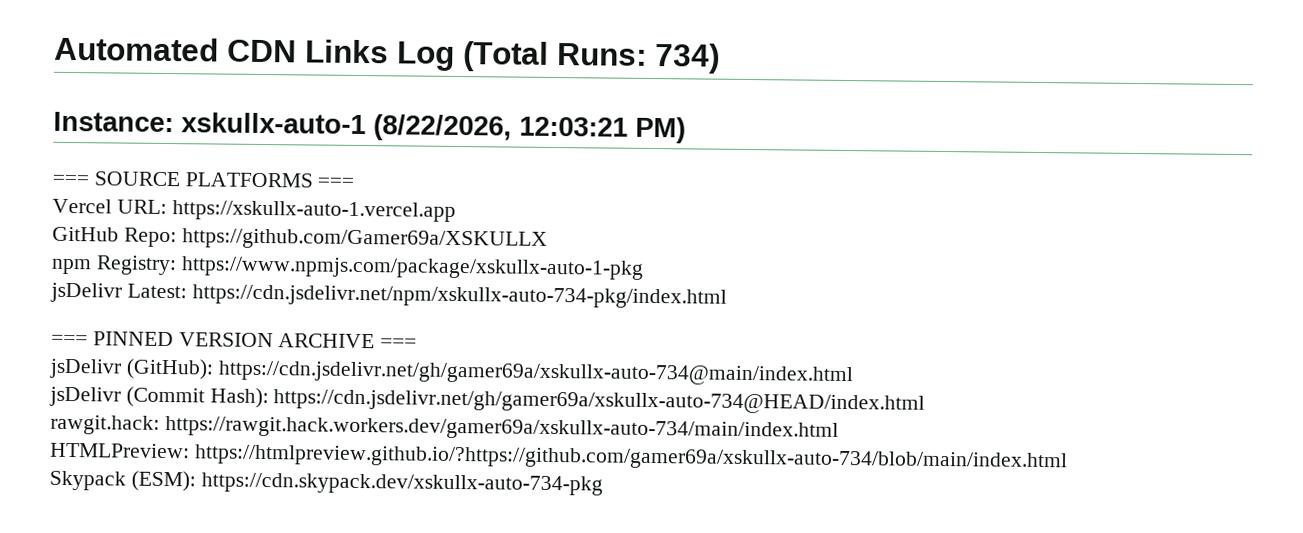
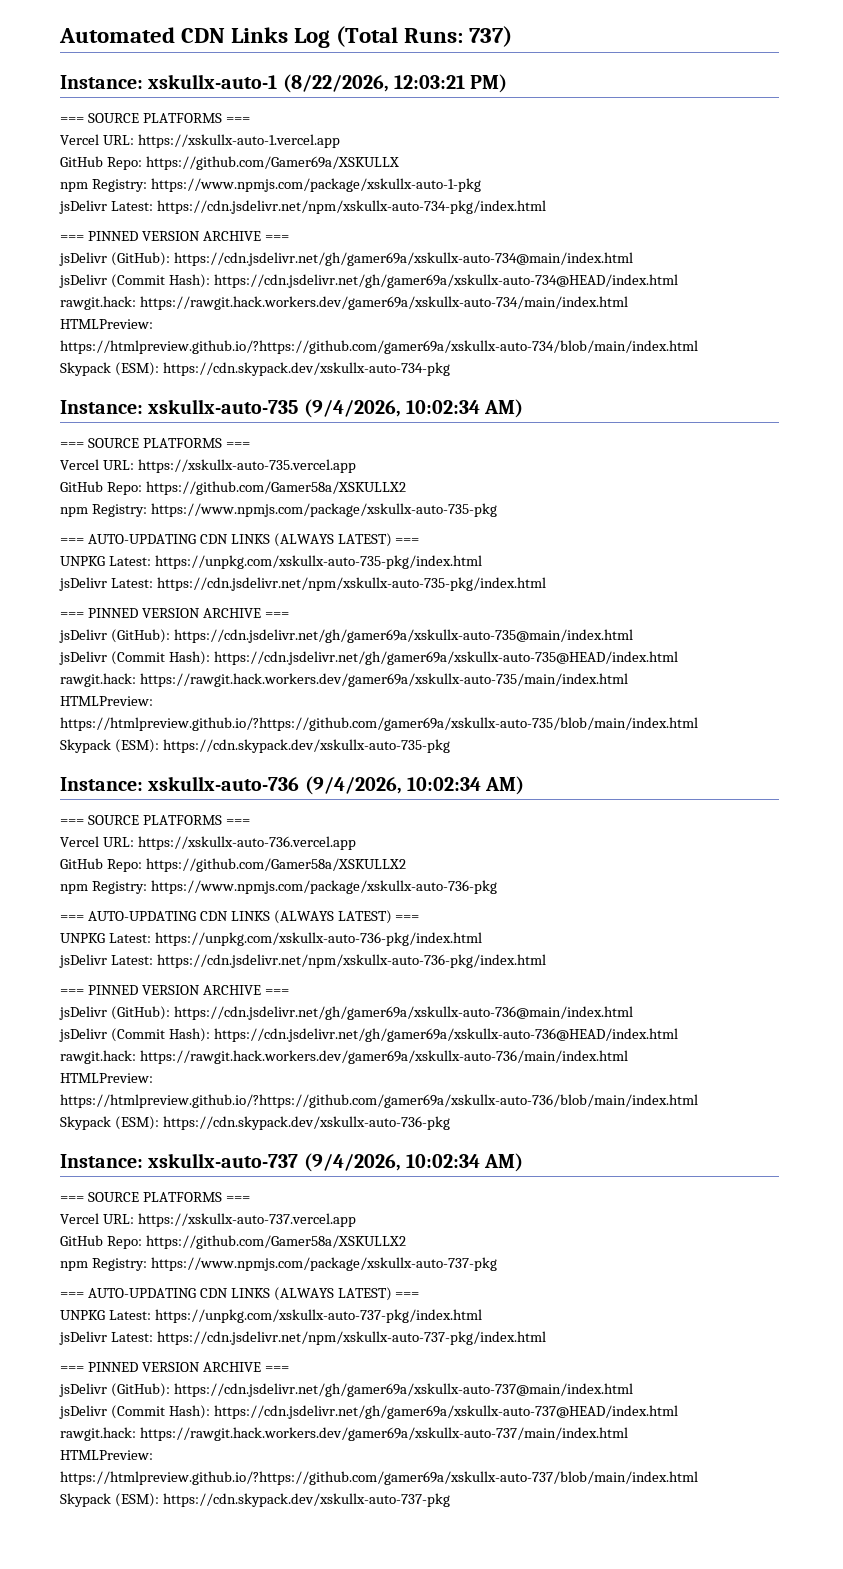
[654,43,720,74] 734) -> [469,26,513,47] 737)
(603, 484) none -> [60,399,524,418] [60,438,250,448] [60,459,356,473] [60,481,406,495] [60,503,497,517] [60,533,420,547] [60,555,482,569] [59,577,546,591] [60,608,289,618] [59,629,633,643] [59,651,678,665] [60,673,628,687] [60,696,153,706] [60,717,698,731] [60,739,450,753] [60,776,525,795] [60,815,250,825] [60,836,356,850] [60,858,406,872] [60,880,497,894] [60,910,420,924] [60,932,482,946] [59,954,546,968] [60,985,289,995] [59,1006,633,1020] [59,1028,678,1042] [60,1050,628,1064] [60,1073,153,1083] [60,1094,698,1108] [60,1116,450,1130] [60,1153,524,1172] [60,1192,250,1202] [60,1213,356,1227] [60,1235,406,1249] [60,1257,497,1271] [60,1287,420,1301] [60,1309,482,1323] [59,1331,546,1345] [60,1362,289,1372] [59,1383,633,1397] [59,1405,678,1419] [60,1427,628,1441] [60,1450,153,1460] [60,1471,698,1485] [60,1493,450,1507] // Instance: xskullx-auto-735 (9/4/2026, 10:02:34 AM) // === SOURCE PLATFORMS === // Vercel URL: https://xskullx-auto-735.vercel.app // GitHub Repo: https://github.com/Gamer58a/XSKULLX2 // npm Registry: https://www.npmjs.com/package/xskullx-auto-735-pkg // === AUTO-UPDATING CDN LINKS (ALWAYS LATEST) === // UNPKG Latest: https://unpkg.com/xskullx-auto-735-pkg/index.html // jsDelivr Latest: https://cdn.jsdelivr.net/npm/xskullx-auto-735-pkg/index.html // === PINNED VERSION ARCHIVE === // jsDelivr (GitHub): https://cdn.jsdelivr.net/gh/gamer69a/xskullx-auto-735@main/index.html // jsDelivr (Commit Hash): https://cdn.jsdelivr.net/gh/gamer69a/xskullx-auto-735@HEAD/index.html // rawgit.hack: https://rawgit.hack.workers.dev/gamer69a/xskullx-auto-735/main/index.html // HTMLPreview: https://htmlpreview.github.io/?https://github.com/gamer69a/xskullx-auto-735/blob/main/index.html // Skypack (ESM): https://cdn.skypack.dev/xskullx-auto-735-pkg // Instance: xskullx-auto-736 (9/4/2026, 10:02:34 AM) // === SOURCE PLATFORMS === // Vercel URL: https://xskullx-auto-736.vercel.app // GitHub Repo: https://github.com/Gamer58a/XSKULLX2 // npm Registry: https://www.npmjs.com/package/xskullx-auto-736-pkg // === AUTO-UPDATING CDN LINKS (ALWAYS LATEST) === // UNPKG Latest: https://unpkg.com/xskullx-auto-736-pkg/index.html // jsDelivr Latest: https://cdn.jsdelivr.net/npm/xskullx-auto-736-pkg/index.html // === PINNED VERSION ARCHIVE === // jsDelivr (GitHub): https://cdn.jsdelivr.net/gh/gamer69a/xskullx-auto-736@main/index.html // jsDelivr (Commit Hash): https://cdn.jsdelivr.net/gh/gamer69a/xskullx-auto-736@HEAD/index.html // rawgit.hack: https://rawgit.hack.workers.dev/gamer69a/xskullx-auto-736/main/index.html // HTMLPreview: https://htmlpreview.github.io/?https://github.com/gamer69a/xskullx-auto-736/blob/main/index.html // Skypack (ESM): https://cdn.skypack.dev/xskullx-auto-736-pkg // Instance: xskullx-auto-737 (9/4/2026, 10:02:34 AM) // === SOURCE PLATFORMS === // Vercel URL: https://xskullx-auto-737.vercel.app // GitHub Repo: https://github.com/Gamer58a/XSKULLX2 // npm Registry: https://www.npmjs.com/package/xskullx-auto-737-pkg // === AUTO-UPDATING CDN LINKS (ALWAYS LATEST) === // UNPKG Latest: https://unpkg.com/xskullx-auto-737-pkg/index.html // jsDelivr Latest: https://cdn.jsdelivr.net/npm/xskullx-auto-737-pkg/index.html // === PINNED VERSION ARCHIVE === // jsDelivr (GitHub): https://cdn.jsdelivr.net/gh/gamer69a/xskullx-auto-737@main/index.html // jsDelivr (Commit Hash): https://cdn.jsdelivr.net/gh/gamer69a/xskullx-auto-737@HEAD/index.html // rawgit.hack: https://rawgit.hack.workers.dev/gamer69a/xskullx-auto-737/main/index.html // HTMLPreview: https://htmlpreview.github.io/?https://github.com/gamer69a/xskullx-auto-737/blob/main/index.html // Skypack (ESM): https://cdn.skypack.dev/xskullx-auto-737-pkg

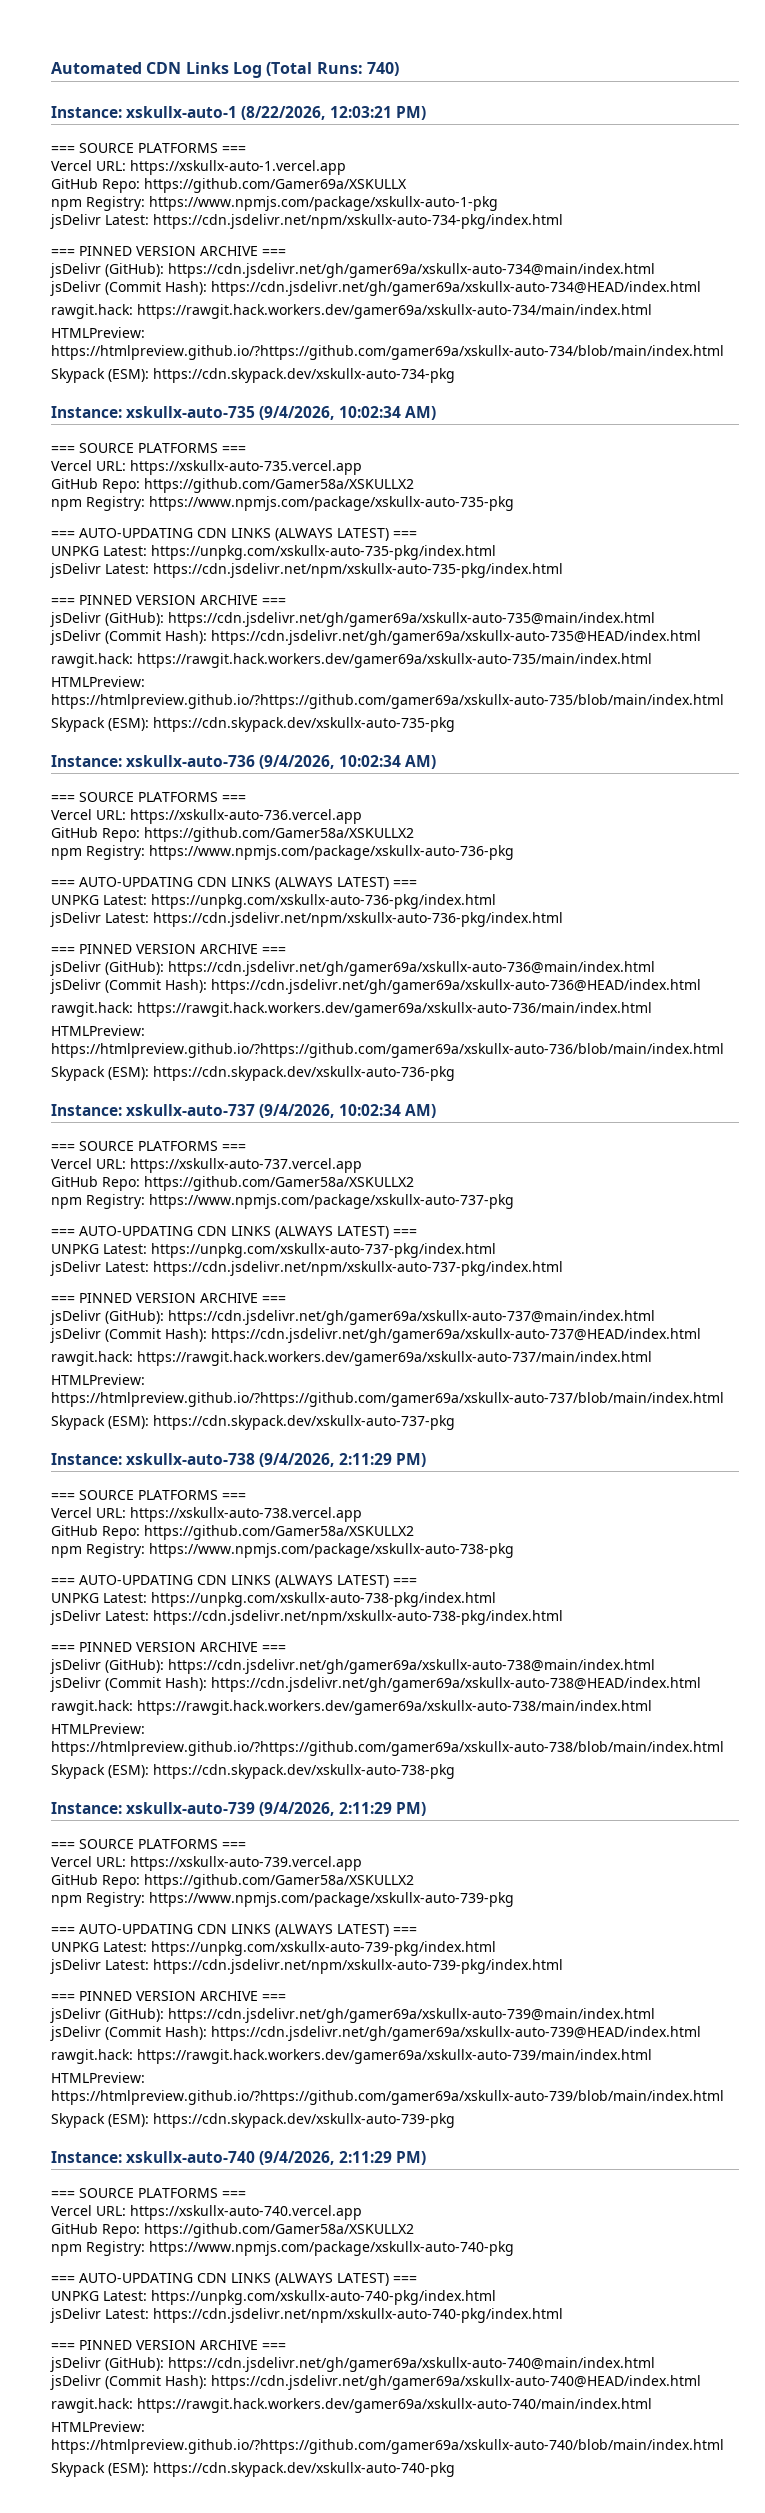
[469,26,513,47] 737) -> [366,62,399,76] 740)
(450, 1500) none -> [51,1453,426,1467] [51,1490,246,1500] [51,1507,362,1522] [51,1525,414,1540] [51,1543,514,1558] [51,1575,417,1588] [51,1592,496,1607] [50,1610,563,1625] [51,1642,286,1652] [50,1659,655,1674] [50,1677,701,1692] [51,1700,652,1715] [51,1723,145,1734] [51,1741,724,1756] [51,1764,455,1779] [51,1802,426,1816] [51,1839,246,1849] [51,1856,362,1871] [51,1874,414,1889] [51,1892,514,1907] [51,1924,417,1937] [51,1941,496,1956] [50,1959,563,1974] [51,1991,286,2001] [50,2008,655,2023] [50,2026,701,2041] [51,2049,652,2064] [51,2072,145,2083] [51,2090,724,2105] [51,2113,455,2128] [51,2151,426,2165] [51,2188,246,2198] [51,2205,362,2220] [51,2223,414,2238] [51,2241,514,2256] [51,2273,417,2286] [51,2290,496,2305] [50,2308,563,2323] [51,2340,286,2350] [50,2357,655,2372] [50,2375,701,2390] [51,2398,652,2413] [51,2421,145,2432] [51,2439,724,2454] [51,2462,455,2477] // Instance: xskullx-auto-738 (9/4/2026, 2:11:29 PM) // === SOURCE PLATFORMS === // Vercel URL: https://xskullx-auto-738.vercel.app // GitHub Repo: https://github.com/Gamer58a/XSKULLX2 // npm Registry: https://www.npmjs.com/package/xskullx-auto-738-pkg // === AUTO-UPDATING CDN LINKS (ALWAYS LATEST) === // UNPKG Latest: https://unpkg.com/xskullx-auto-738-pkg/index.html // jsDelivr Latest: https://cdn.jsdelivr.net/npm/xskullx-auto-738-pkg/index.html // === PINNED VERSION ARCHIVE === // jsDelivr (GitHub): https://cdn.jsdelivr.net/gh/gamer69a/xskullx-auto-738@main/index.html // jsDelivr (Commit Hash): https://cdn.jsdelivr.net/gh/gamer69a/xskullx-auto-738@HEAD/index.html // rawgit.hack: https://rawgit.hack.workers.dev/gamer69a/xskullx-auto-738/main/index.html // HTMLPreview: https://htmlpreview.github.io/?https://github.com/gamer69a/xskullx-auto-738/blob/main/index.html // Skypack (ESM): https://cdn.skypack.dev/xskullx-auto-738-pkg // Instance: xskullx-auto-739 (9/4/2026, 2:11:29 PM) // === SOURCE PLATFORMS === // Vercel URL: https://xskullx-auto-739.vercel.app // GitHub Repo: https://github.com/Gamer58a/XSKULLX2 // npm Registry: https://www.npmjs.com/package/xskullx-auto-739-pkg // === AUTO-UPDATING CDN LINKS (ALWAYS LATEST) === // UNPKG Latest: https://unpkg.com/xskullx-auto-739-pkg/index.html // jsDelivr Latest: https://cdn.jsdelivr.net/npm/xskullx-auto-739-pkg/index.html // === PINNED VERSION ARCHIVE === // jsDelivr (GitHub): https://cdn.jsdelivr.net/gh/gamer69a/xskullx-auto-739@main/index.html // jsDelivr (Commit Hash): https://cdn.jsdelivr.net/gh/gamer69a/xskullx-auto-739@HEAD/index.html // rawgit.hack: https://rawgit.hack.workers.dev/gamer69a/xskullx-auto-739/main/index.html // HTMLPreview: https://htmlpreview.github.io/?https://github.com/gamer69a/xskullx-auto-739/blob/main/index.html // Skypack (ESM): https://cdn.skypack.dev/xskullx-auto-739-pkg // Instance: xskullx-auto-740 (9/4/2026, 2:11:29 PM) // === SOURCE PLATFORMS === // Vercel URL: https://xskullx-auto-740.vercel.app // GitHub Repo: https://github.com/Gamer58a/XSKULLX2 // npm Registry: https://www.npmjs.com/package/xskullx-auto-740-pkg // === AUTO-UPDATING CDN LINKS (ALWAYS LATEST) === // UNPKG Latest: https://unpkg.com/xskullx-auto-740-pkg/index.html // jsDelivr Latest: https://cdn.jsdelivr.net/npm/xskullx-auto-740-pkg/index.html // === PINNED VERSION ARCHIVE === // jsDelivr (GitHub): https://cdn.jsdelivr.net/gh/gamer69a/xskullx-auto-740@main/index.html // jsDelivr (Commit Hash): https://cdn.jsdelivr.net/gh/gamer69a/xskullx-auto-740@HEAD/index.html // rawgit.hack: https://rawgit.hack.workers.dev/gamer69a/xskullx-auto-740/main/index.html // HTMLPreview: https://htmlpreview.github.io/?https://github.com/gamer69a/xskullx-auto-740/blob/main/index.html // Skypack (ESM): https://cdn.skypack.dev/xskullx-auto-740-pkg

